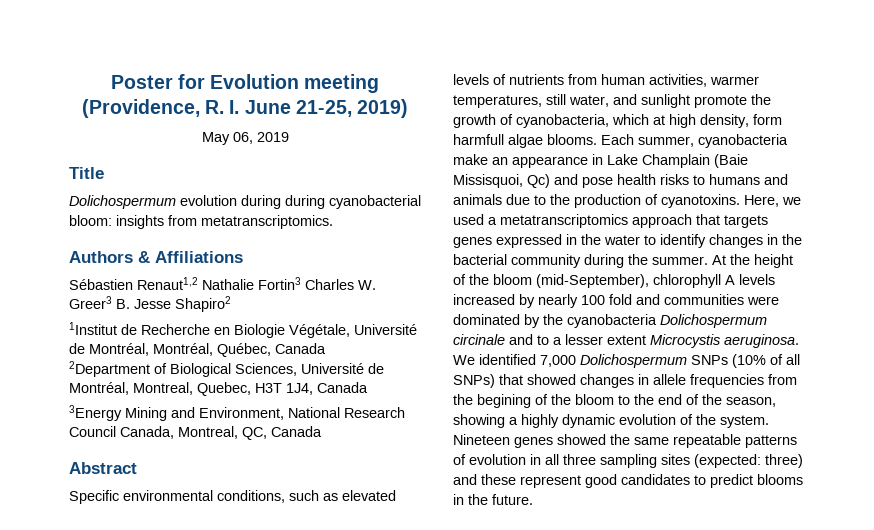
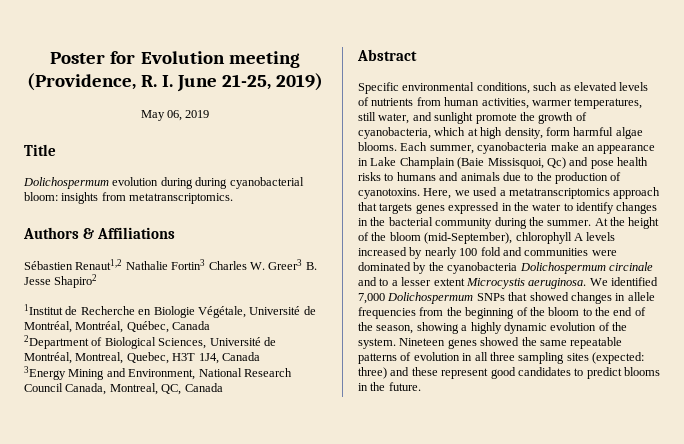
[453,134,504,145] harmfull -> [573,127,614,136] harmful
[732,354,800,368] [453,374,495,388] (10% of all SNPs) -> (505, 297) none
[477,394,531,408] begining -> [465,307,515,319] beginning

